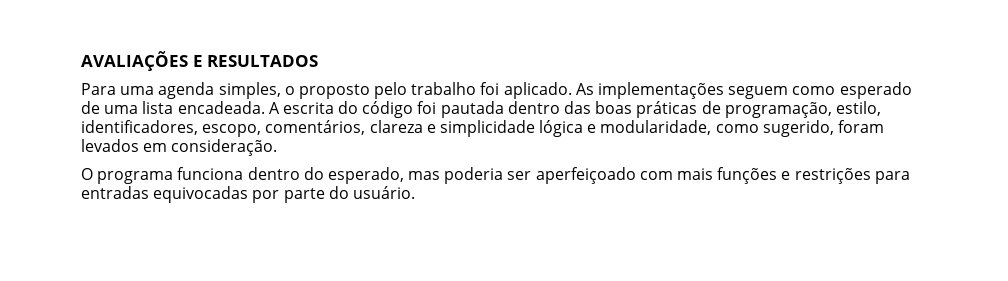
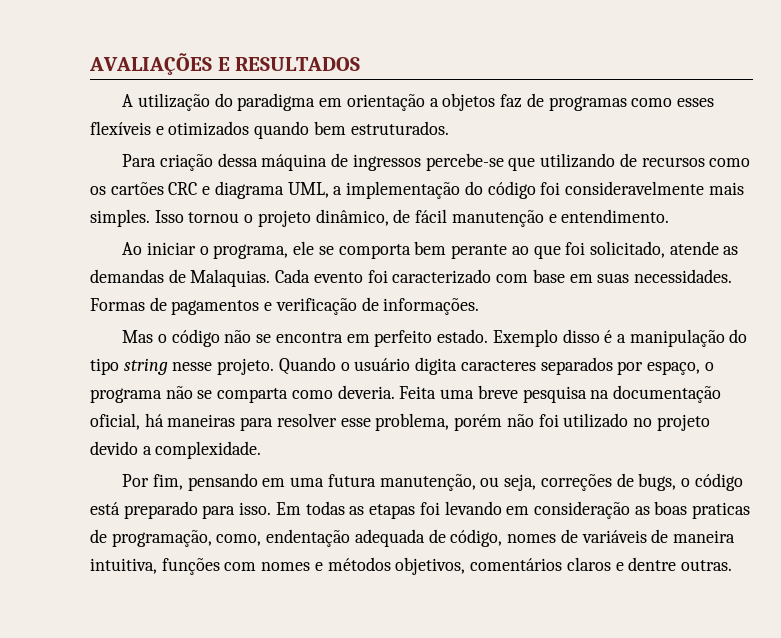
[81,82,912,99] [81,101,881,118] [81,120,885,137] [81,139,278,156] [81,167,910,184] [81,186,415,203] Para uma agenda simples, o proposto pelo trabalho foi aplicado. As implementações seguem como esperado de uma lista encadeada. A escrita do código foi pautada dentro das boas práticas de programação, estilo, identificadores, escopo, comentários, clareza e simplicidade lógica e modularidade, como sugerido, foram levados em consideração. // O programa funciona dentro do esperado, mas poderia ser aperfeiçoado com mais funções e restrições para entradas equivocadas por parte do usuário. -> [122,93,715,111] [90,121,449,139] [122,153,751,171] [90,181,744,199] [90,209,670,227] [122,241,739,259] [90,269,732,287] [90,297,480,315] [122,329,748,347] [90,357,714,375] [90,385,721,403] [90,413,710,431] [90,441,262,459] [122,473,743,491] [90,501,751,519] [90,529,735,547] [90,557,732,575] A utilização do paradigma em orientação a objetos faz de programas como esses flexíveis e otimizados quando bem estruturados. // Para criação dessa máquina de ingressos percebe-se que utilizando de recursos como os cartões CRC e diagrama UML, a implementação do código foi consideravelmente mais simples. Isso tornou o projeto dinâmico, de fácil manutenção e entendimento. // Ao iniciar o programa, ele se comporta bem perante ao que foi solicitado, atende as demandas de Malaquias. Cada evento foi caracterizado com base em suas necessidades. Formas de pagamentos e verificação de informações. // Mas o código não se encontra em perfeito estado. Exemplo disso é a manipulação do tipo string nesse projeto. Quando o usuário digita caracteres separados por espaço, o programa não se comparta como deveria. Feita uma breve pesquisa na documentação oficial, há maneiras para resolver esse problema, porém não foi utilizado no projeto devido a complexidade. // Por fim, pensando em uma futura manutenção, ou seja, correções de bugs, o código está preparado para isso. Em todas as etapas foi levando em consideração as boas praticas de programação, como, endentação adequada de código, nomes de variáveis de maneira intuitiva, funções com nomes e métodos objetivos, comentários claros e dentre outras.

